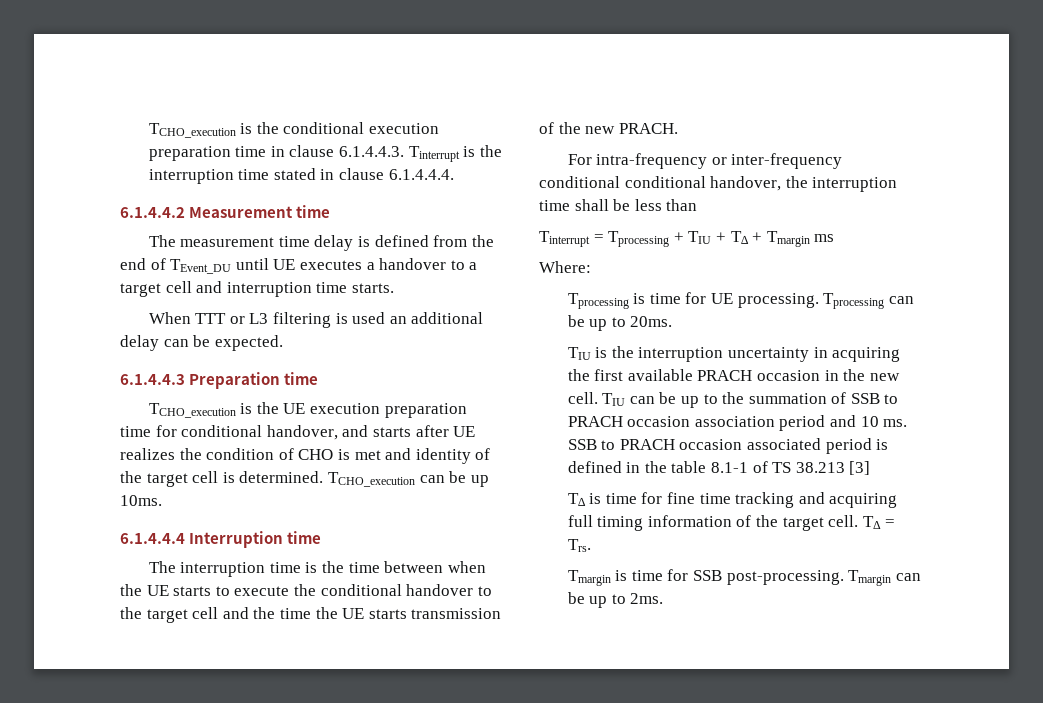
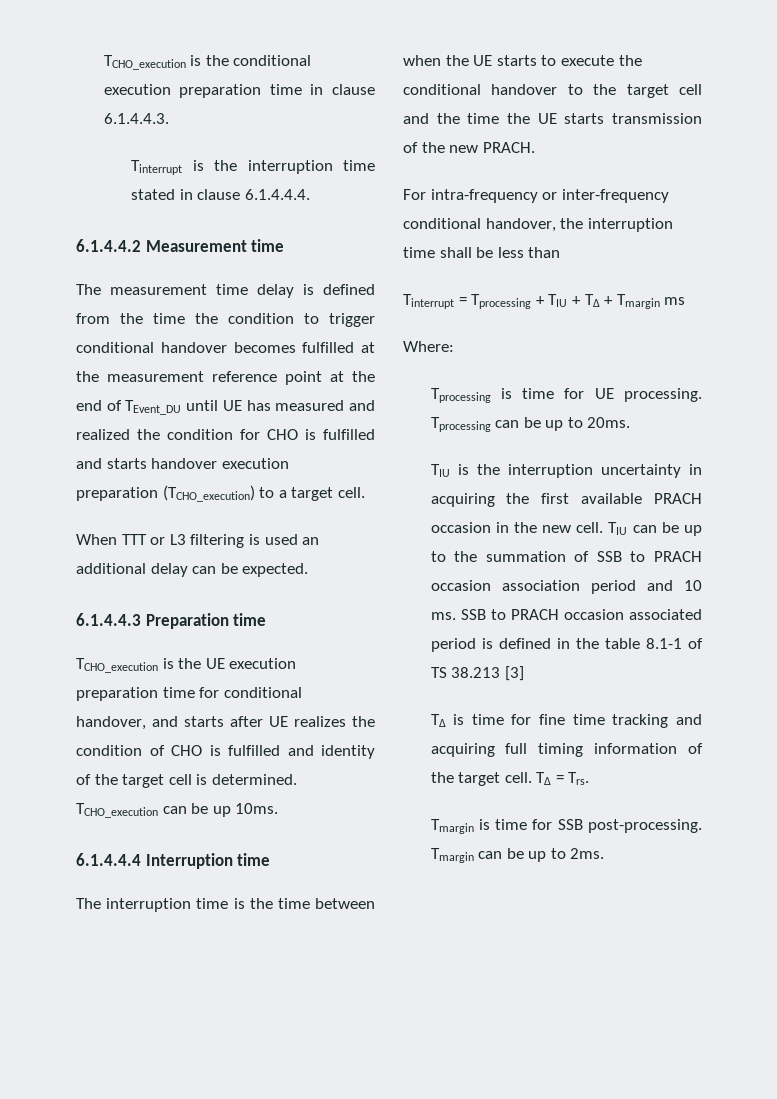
(404, 151) none -> (169, 118) //
(494, 241) none -> [153,313,375,327] [76,342,375,353] [76,371,375,385] time the condition to trigger conditional handover becomes fulfilled at the measurement reference point at the
[299,258,478,270] [120,281,394,297] executes a handover to a target cell and interruption time starts. -> [246,400,376,411] [76,429,375,440] [76,458,289,469] [76,485,365,502] has measured and realized the condition for CHO is fulfilled and starts handover execution preparation (TCHO_execution) to a target cell.
[354,450,381,460] met -> [228,745,280,756] fulfilled
[624,176,706,188] conditional -> (481, 223) none

